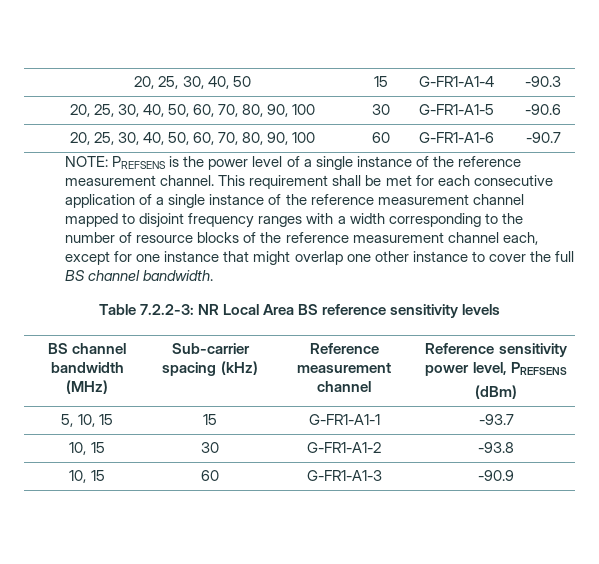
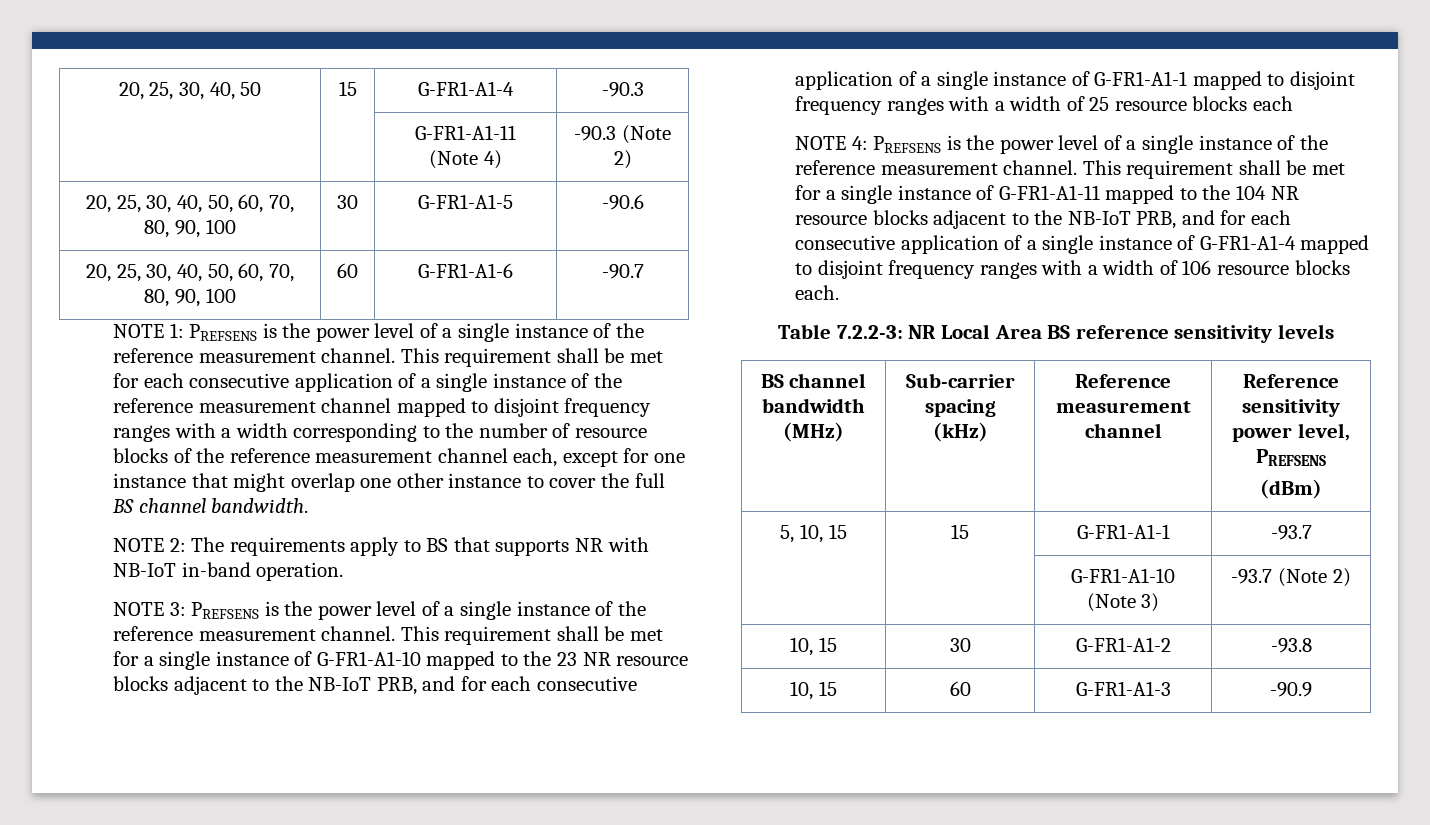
(561, 81) none -> [415,125,516,140] [429,150,502,169] [574,125,671,144] [613,150,632,169] // | | G-FR1-A1-11 (Note 4) | -90.3 (Note 2)
[65,156,109,167] NOTE: -> [113,323,184,338] NOTE 1:
(214, 275) none -> [113,537,649,556] [113,562,344,581] [113,601,646,620] [113,626,663,645] [113,651,689,670] [113,676,638,695] [795,71,1356,90] [795,96,1294,115] [795,135,1328,154] [795,160,1345,179] [795,185,1299,204] [795,210,1292,229] [795,235,1370,254] [795,260,1350,279] [795,285,840,300] // NOTE 2: The requirements apply to BS that supports NR with NB-IoT in-band operation. // NOTE 3: PREFSENS is the power level of a single instance of the reference measurement channel. This requirement shall be met for a single instance of G-FR1-A1-10 mapped to the 23 NR resource blocks adjacent to the NB-IoT PRB, and for each consecutive application of a single instance of G-FR1-A1-1 mapped to disjoint frequency ranges with a width of 25 resource blocks each // NOTE 4: PREFSENS is the power level of a single instance of the reference measurement channel. This requirement shall be met for a single instance of G-FR1-A1-11 mapped to the 104 NR resource blocks adjacent to the NB-IoT PRB, and for each consecutive application of a single instance of G-FR1-A1-4 mapped to disjoint frequency ranges with a width of 106 resource blocks each.
(514, 419) none -> [1071,568,1175,583] [1086,593,1160,612] [1231,568,1351,587] // | | G-FR1-A1-10 (Note 3) | -93.7 (Note 2)

